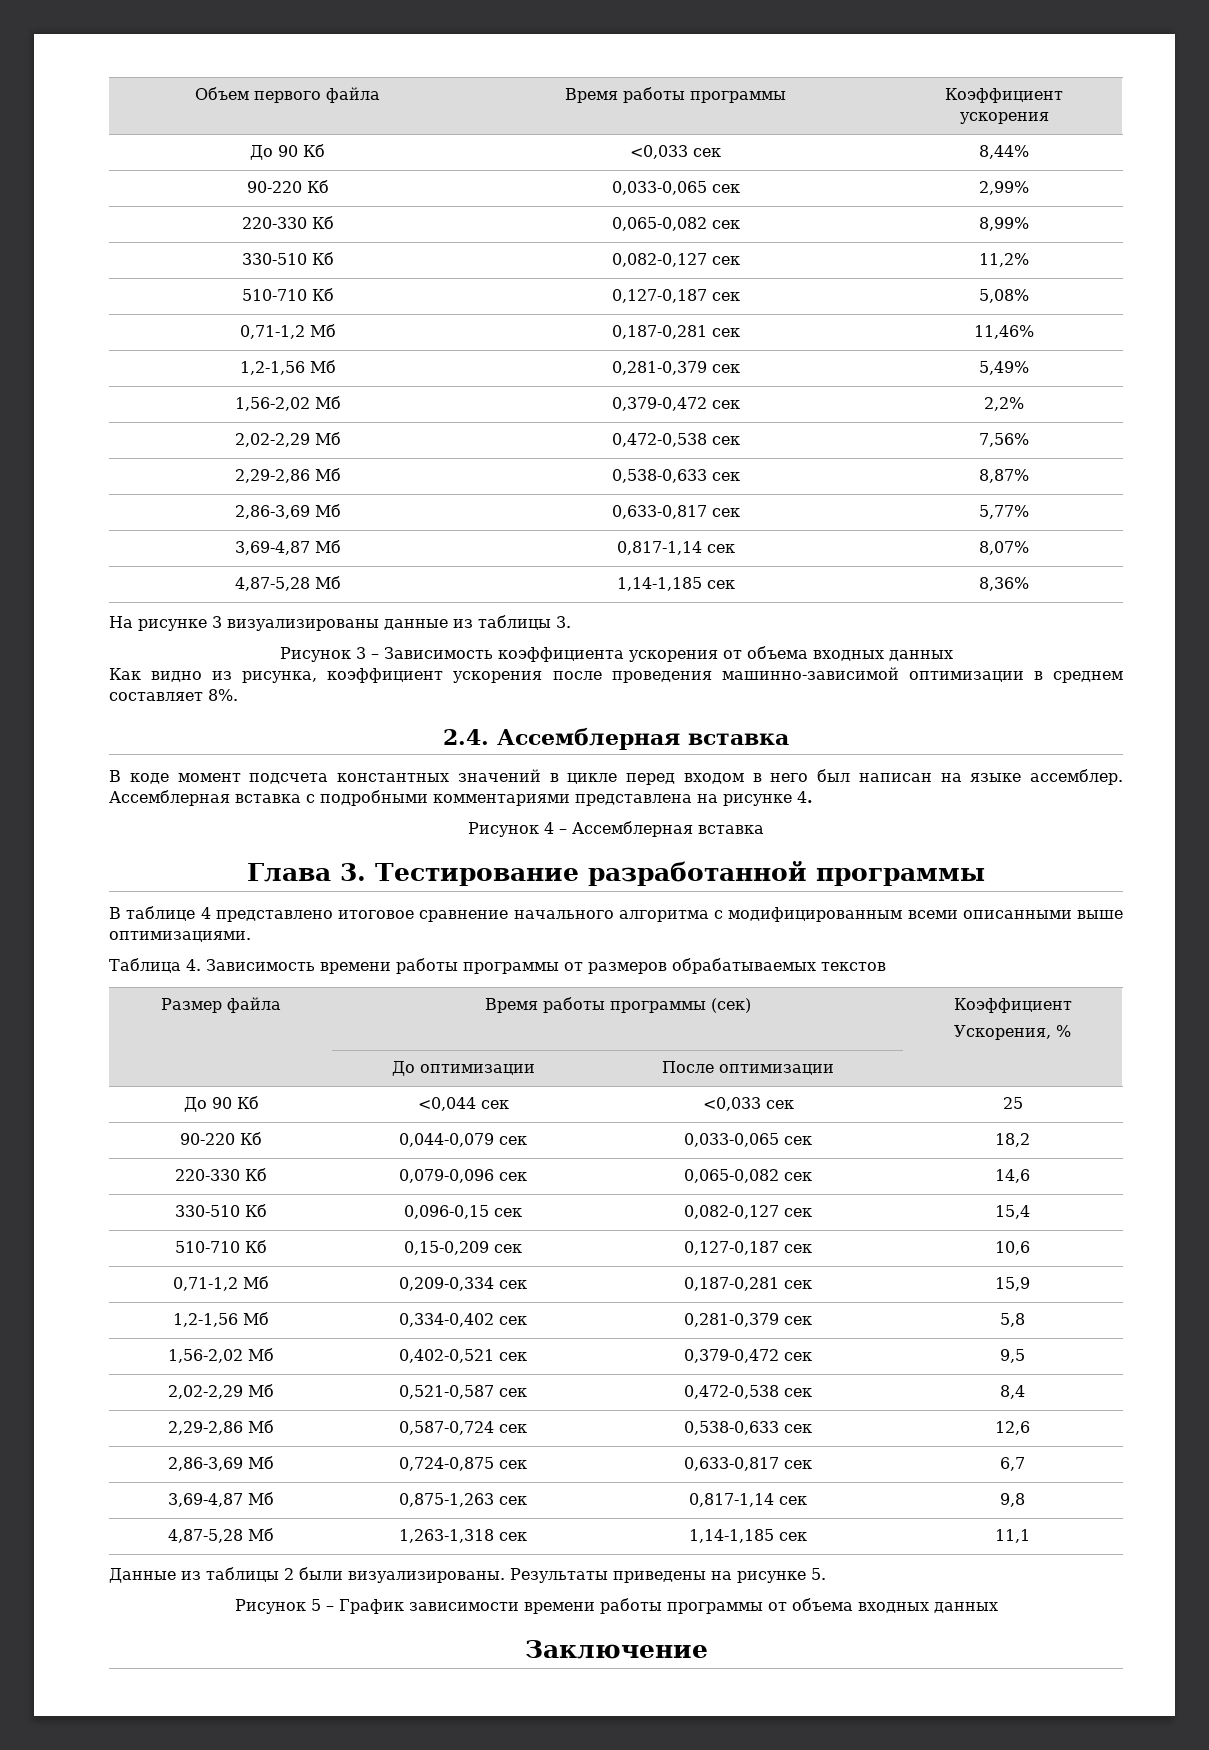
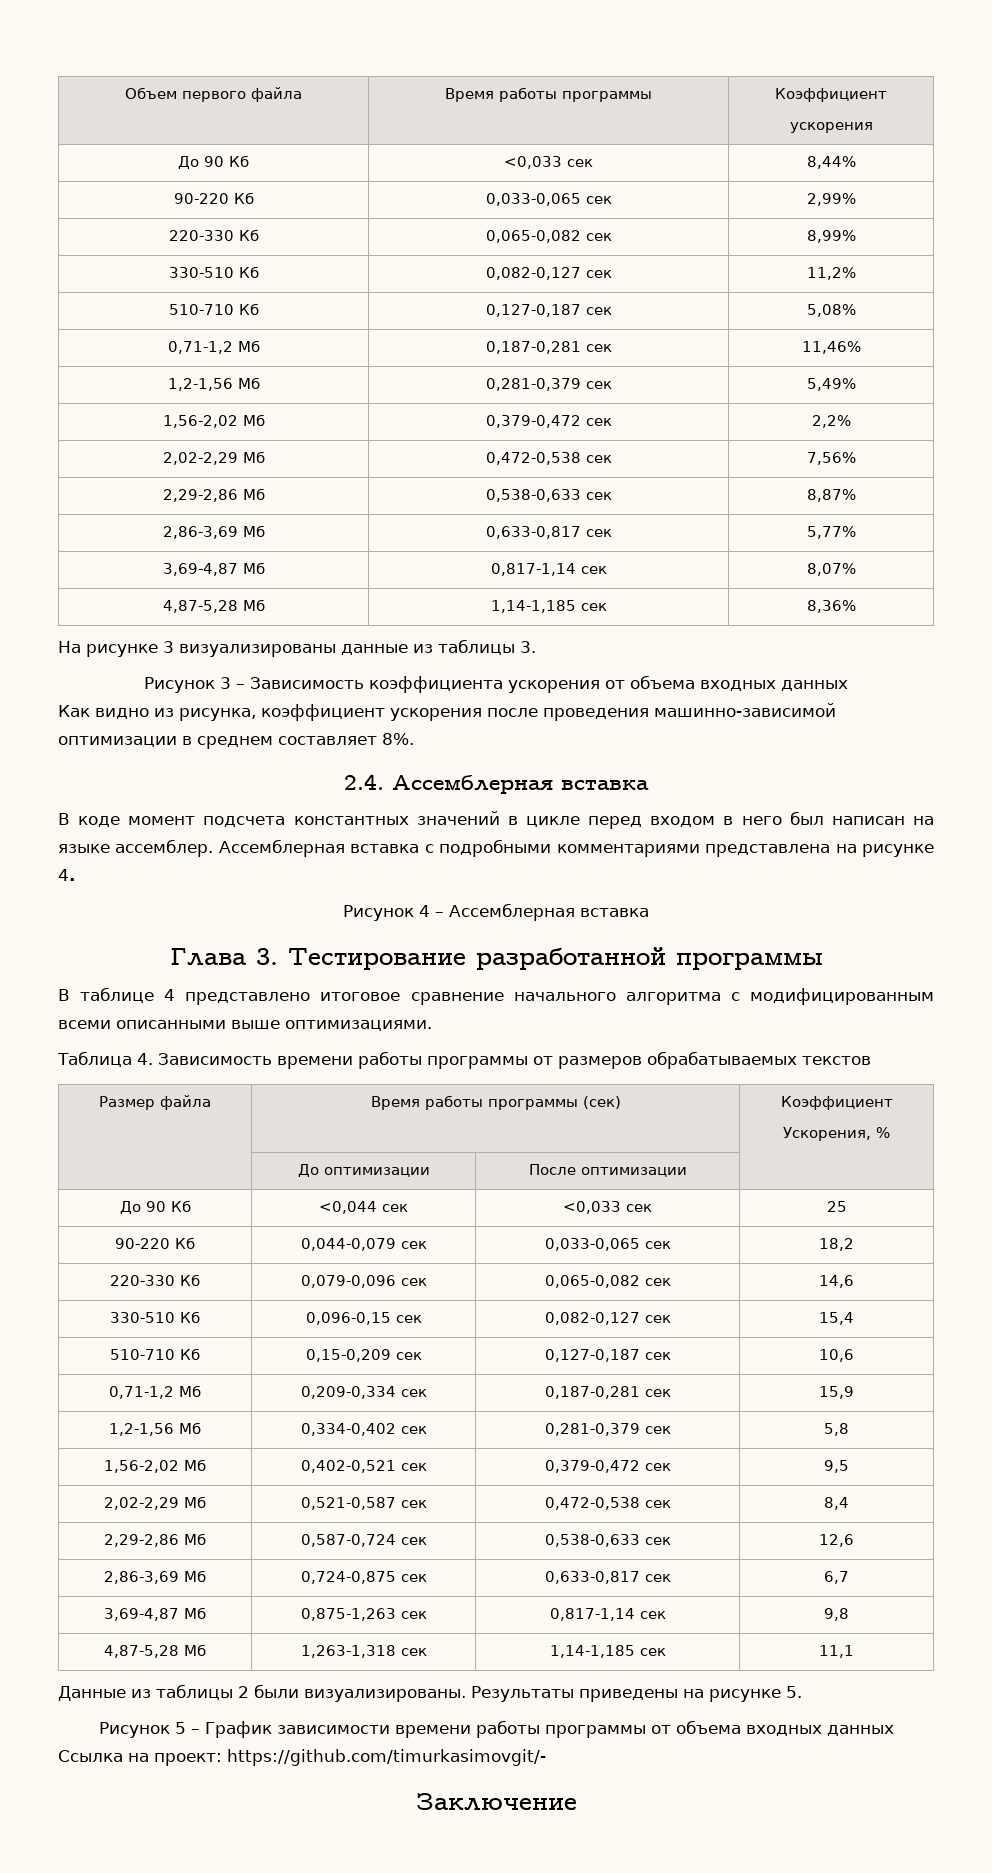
(998, 1607) none -> [58,1749,546,1766] // Ссылка на проект: https://github.com/timurkasimovgit/-

